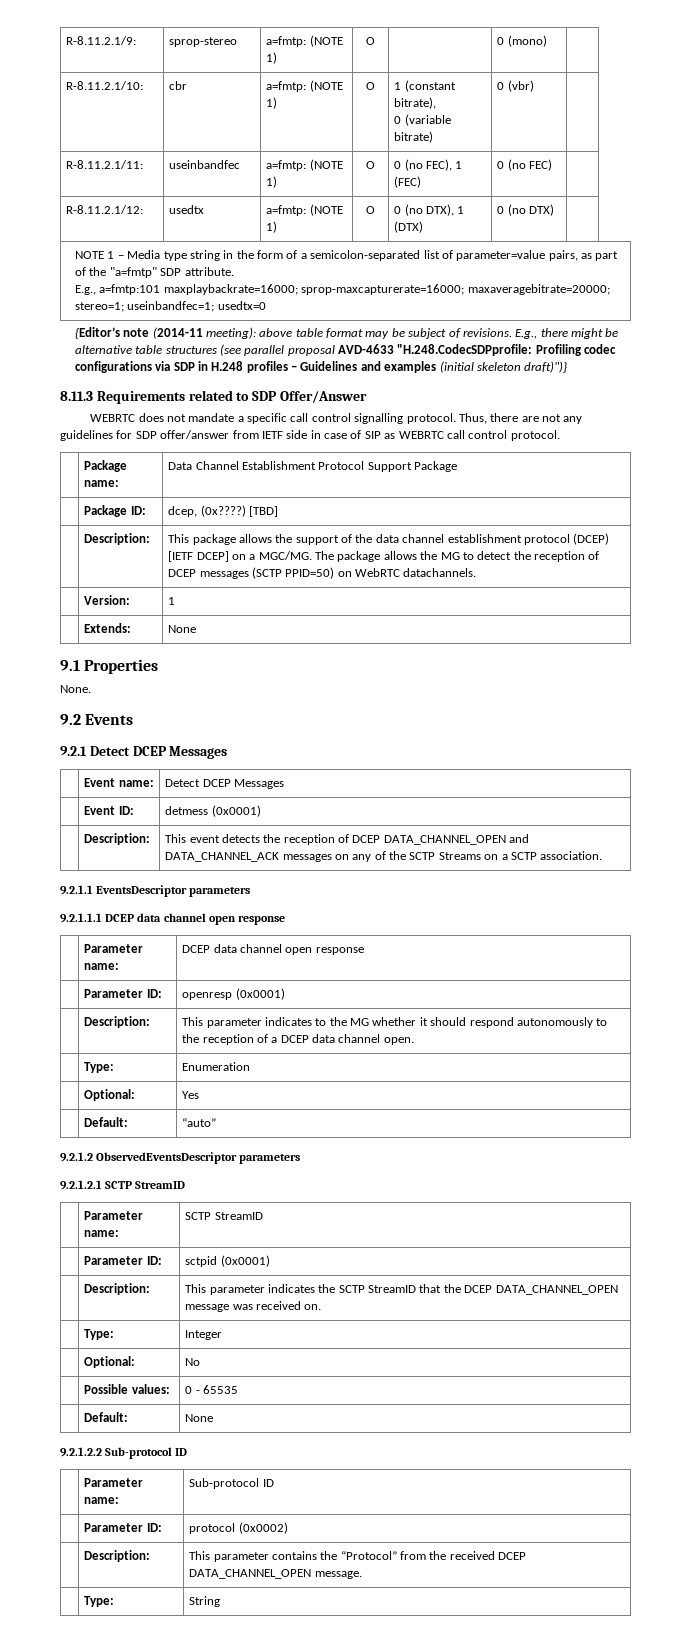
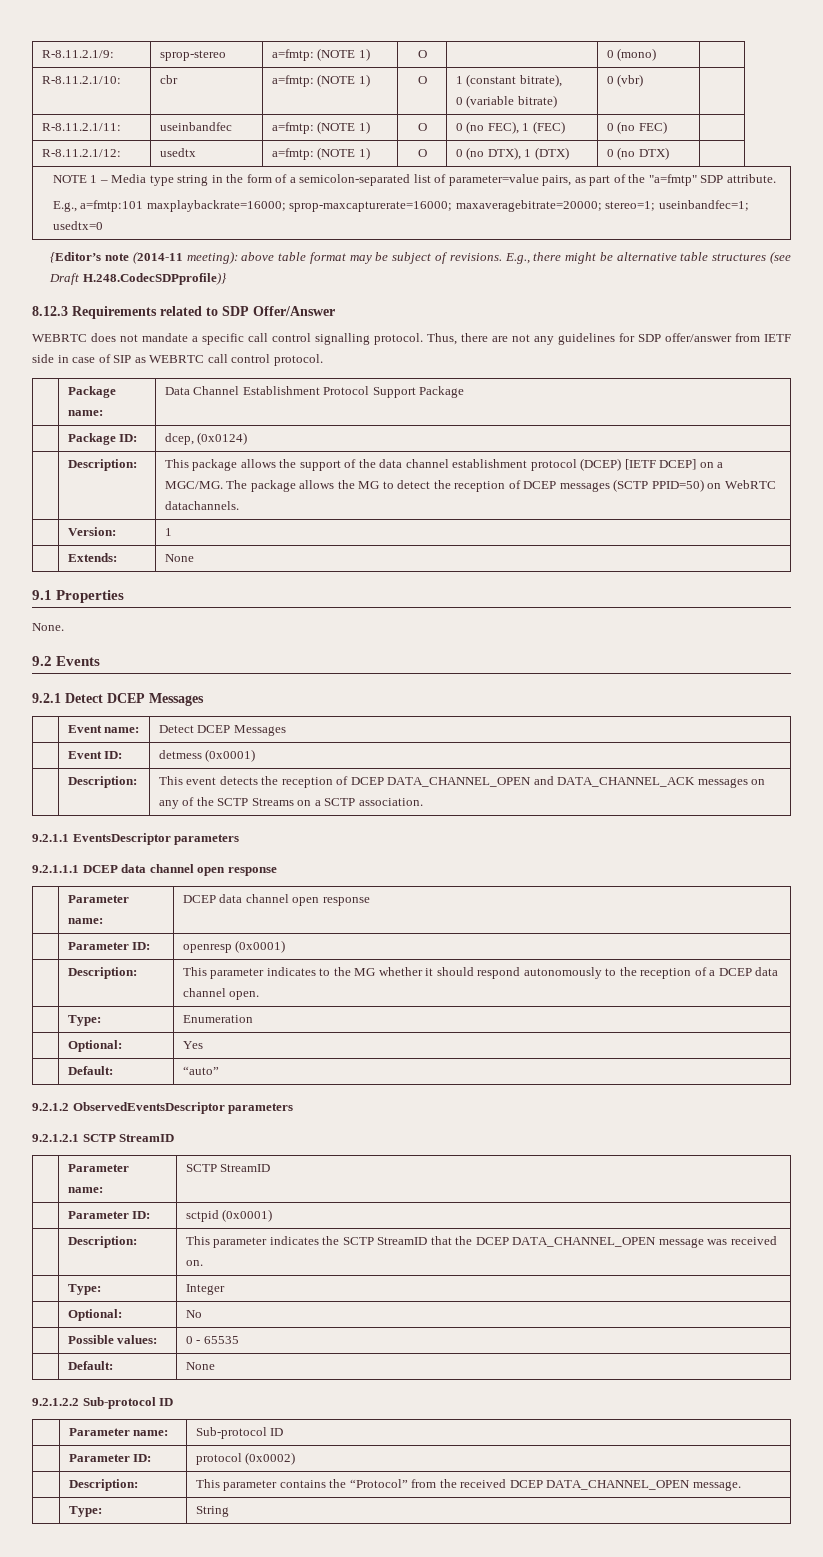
[244,344,617,356] [74,361,568,373] [60,391,93,401] parallel proposal AVD-4633 "H.248.CodecSDPprofile: Profiling codec configurations via SDP in H.248 profiles – Guidelines and examples (initial skeleton draft)")} // 8.11.3 -> [49,272,227,285] [32,306,68,316] Draft H.248.CodecSDPprofile)} // 8.12.3
[200,505,278,517] (0x????) [TBD] -> [197,432,248,445] (0x0124)

